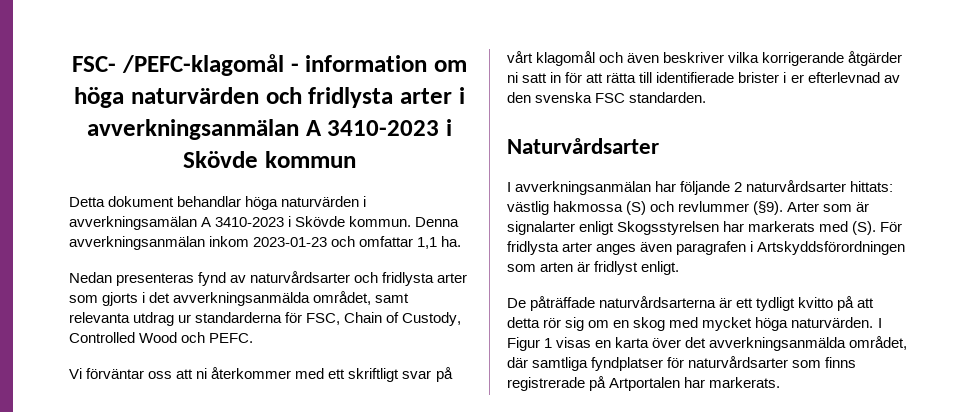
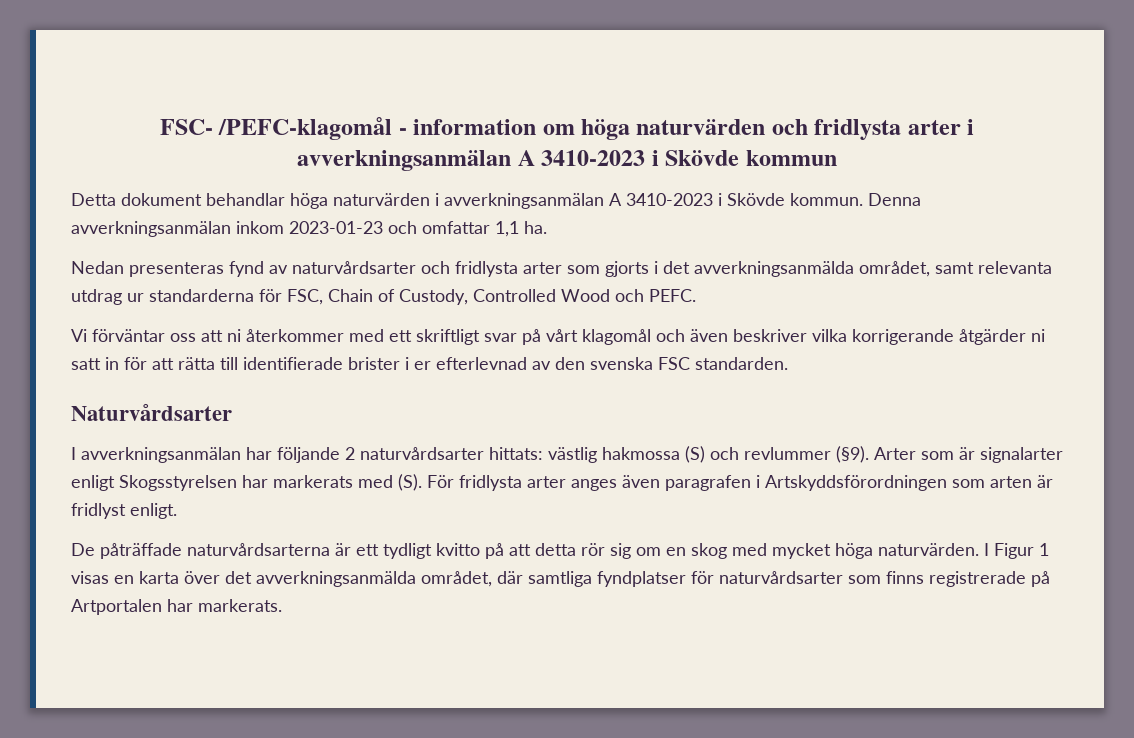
[69,216,197,230] avverkningsamälan -> [444,193,604,209] avverkningsanmälan

